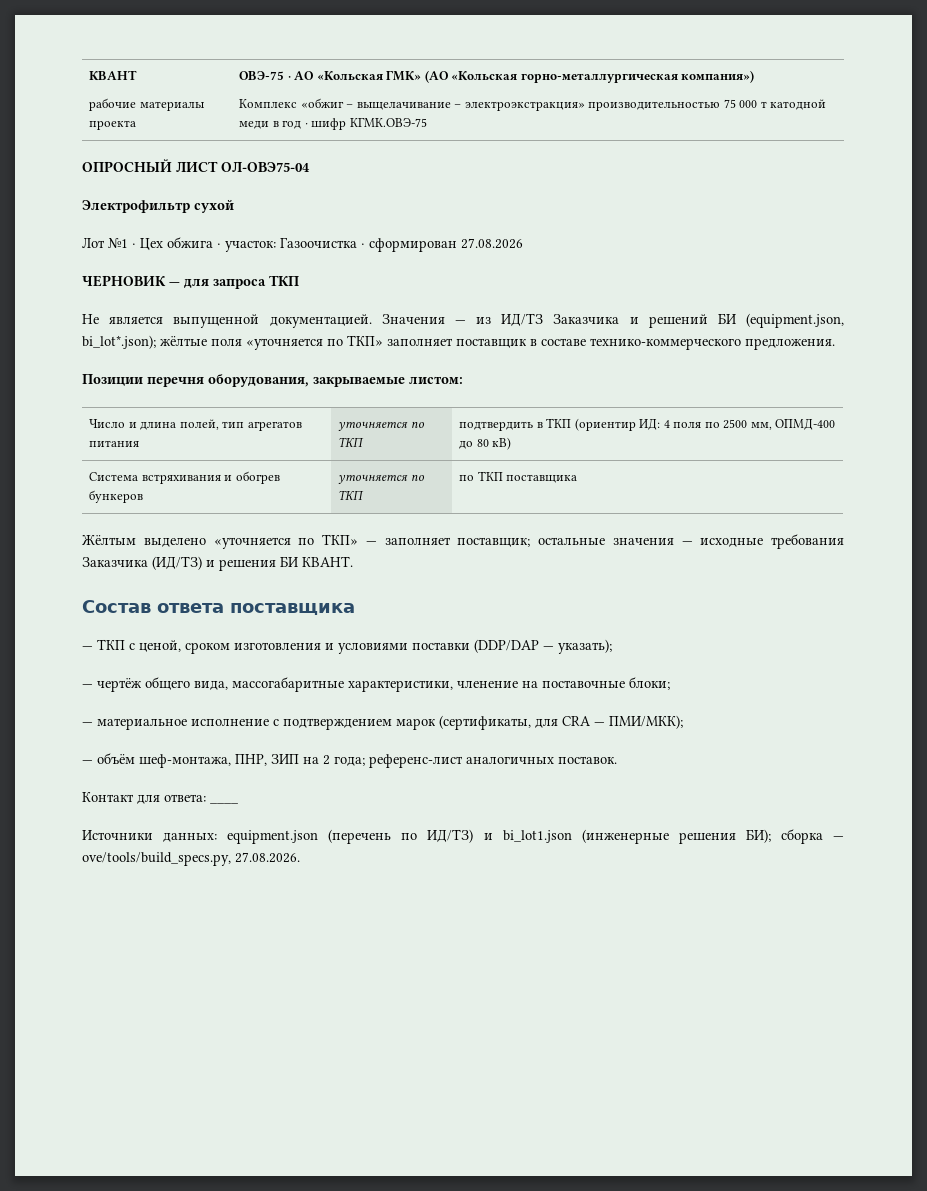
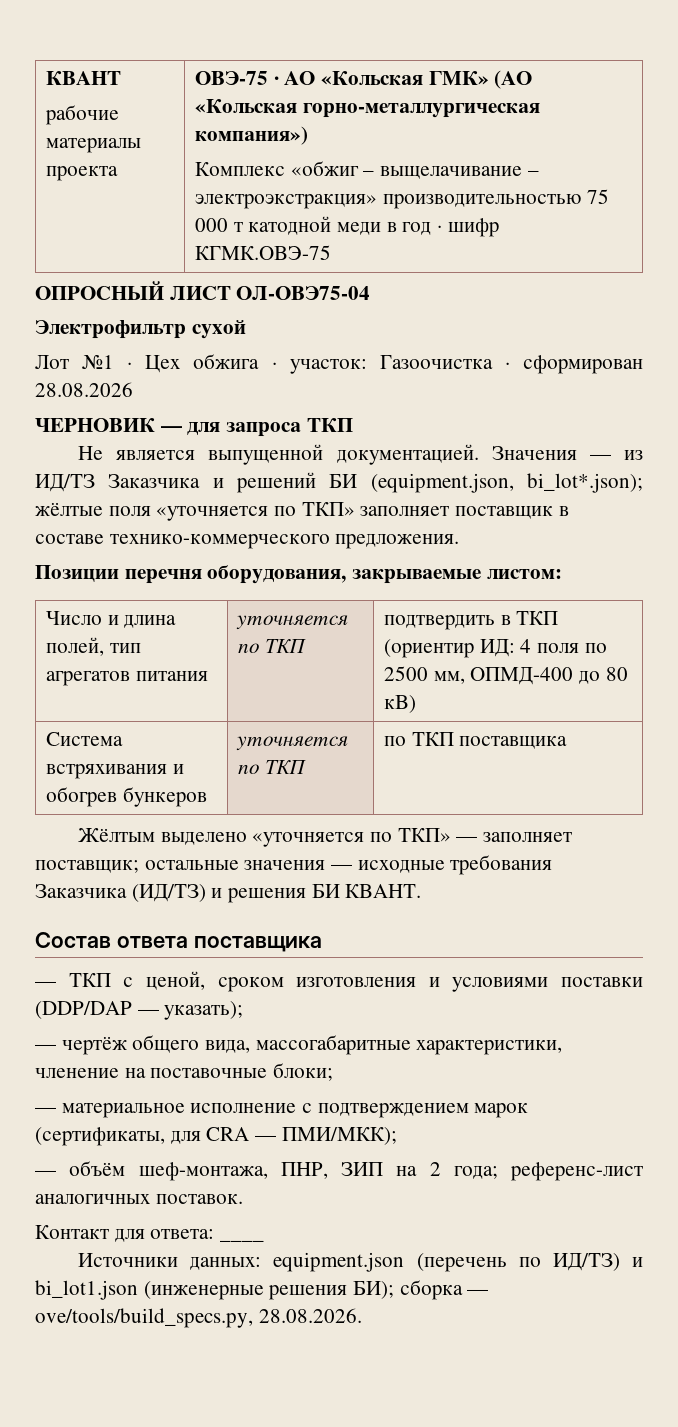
[461,238,523,249] 27.08.2026 -> [35,382,133,397] 28.08.2026
[235,852,300,863] 27.08.2026. -> [258,1308,362,1323] 28.08.2026.

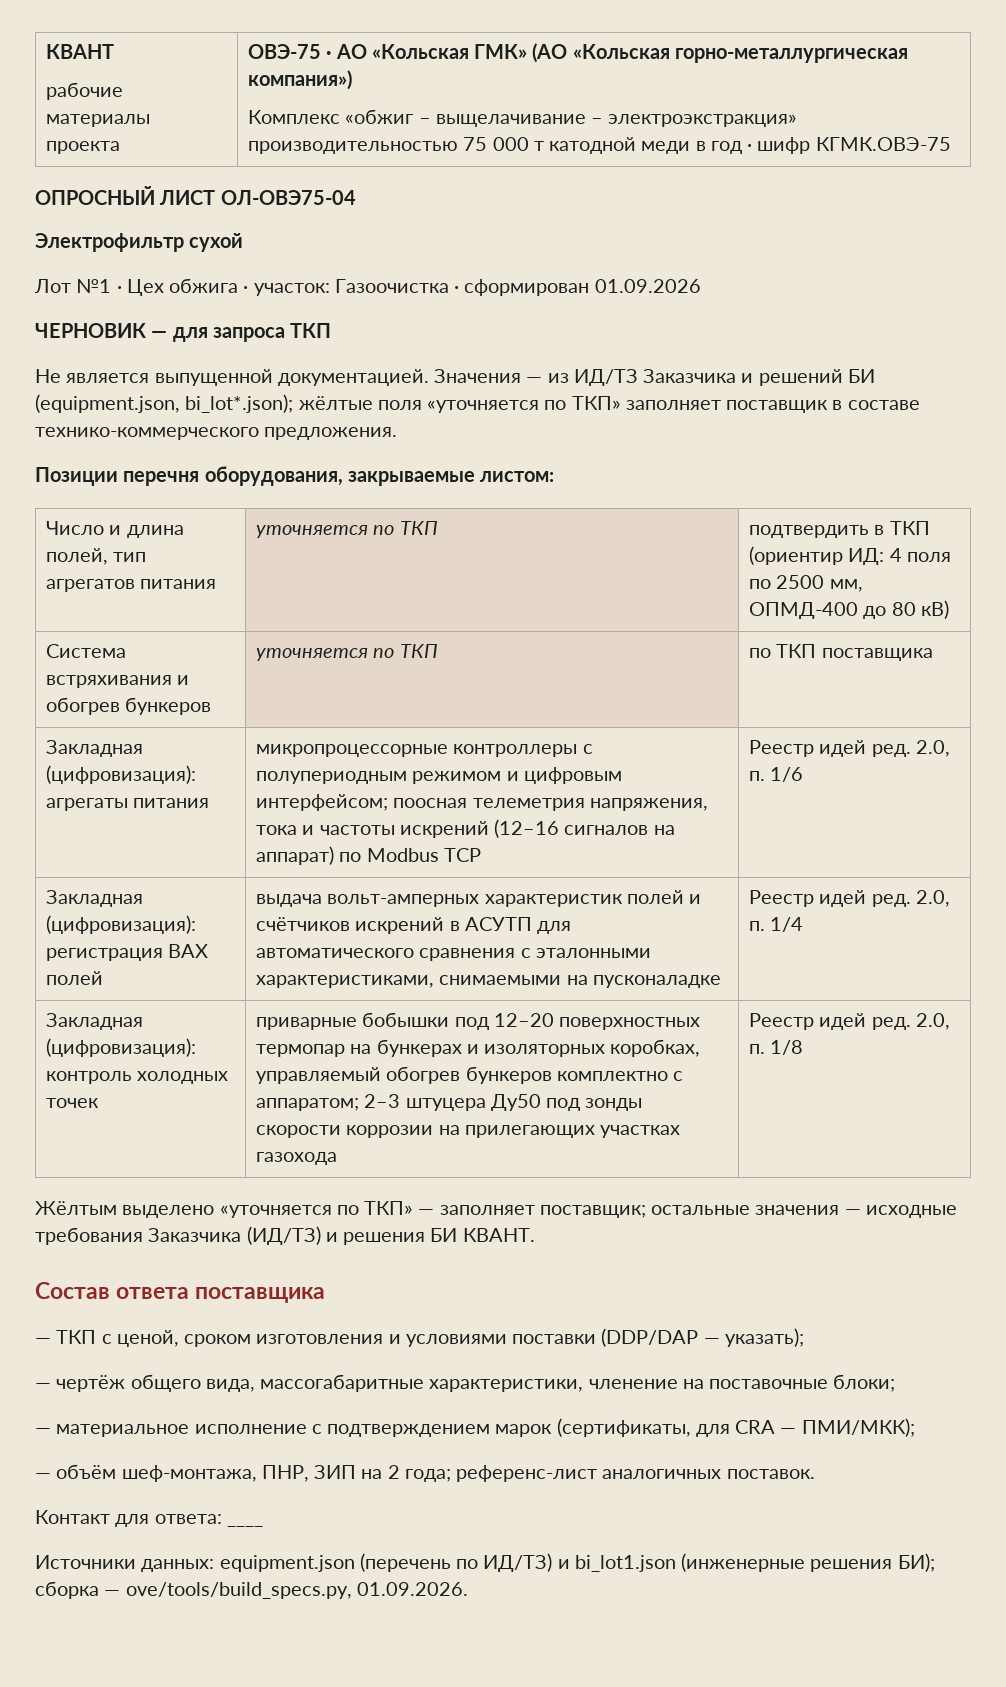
[35,382,133,397] 28.08.2026 -> [594,279,701,293] 01.09.2026
(568, 742) none -> [46,740,144,757] [46,765,197,784] [46,798,210,811] [256,744,593,757] [256,767,622,784] [256,794,708,811] [256,819,675,838] [256,846,481,865] [749,740,950,757] [749,767,804,782] [46,890,144,907] [46,915,197,934] [46,944,209,961] [46,971,104,985] [256,890,702,907] [256,917,572,934] [256,948,651,961] [256,975,721,988] [749,890,950,907] [749,917,804,932] [46,1013,144,1030] [46,1038,197,1057] [46,1071,229,1084] [46,1098,100,1108] [256,1012,701,1030] [256,1039,701,1057] [256,1066,684,1084] [256,1094,643,1111] [256,1125,681,1138] [256,1152,338,1165] [749,1013,950,1030] [749,1040,804,1055] // Закладная (цифровизация): агрегаты питания | микропроцессорные контроллеры с полупериодным режимом и цифровым интерфейсом; поосная телеметрия напряжения, тока и частоты искрений (12–16 сигналов на аппарат) по Modbus TCP | Реестр идей ред. 2.0, п. 1/6 // Закладная (цифровизация): регистрация ВАХ полей | выдача вольт-амперных характеристик полей и счётчиков искрений в АСУТП для автоматического сравнения с эталонными характеристиками, снимаемыми на пусконаладке | Реестр идей ред. 2.0, п. 1/4 // Закладная (цифровизация): контроль холодных точек | приварные бобышки под 12–20 поверхностных термопар на бункерах и изоляторных коробках, управляемый обогрев бункеров комплектно с аппаратом; 2–3 штуцера Ду50 под зонды скорости коррозии на прилегающих участках газохода | Реестр идей ред. 2.0, п. 1/8
[258,1308,362,1323] 28.08.2026. -> [356,1582,468,1596] 01.09.2026.

